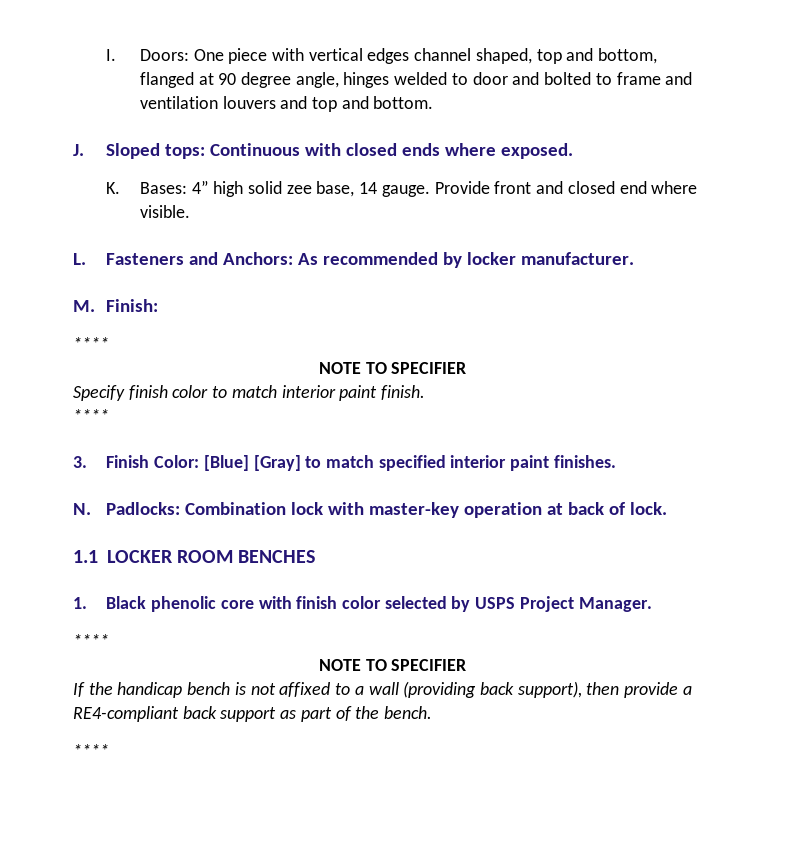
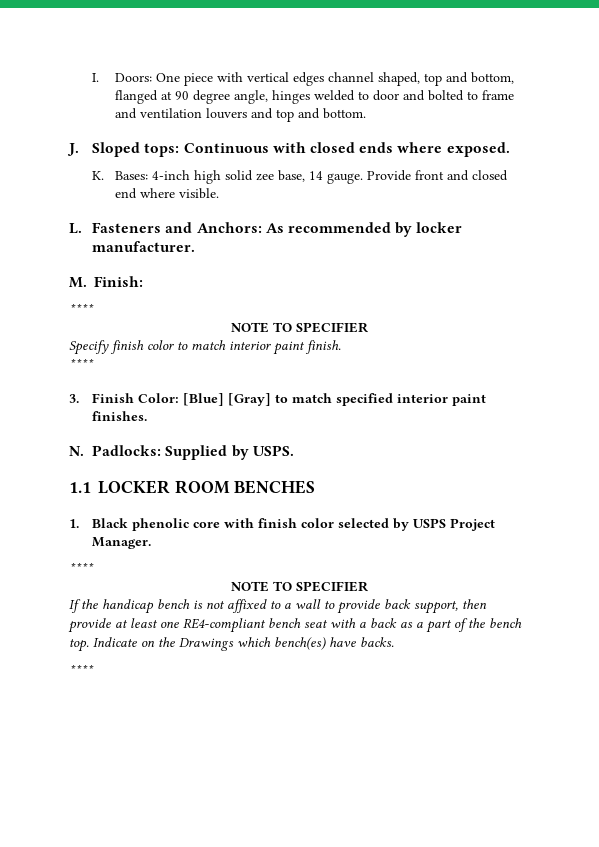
[191,180,209,194] 4” -> [152,170,191,180] 4-inch
[185,502,668,518] Combination lock with master-key operation at back of lock. -> [165,445,294,460] Supplied by USPS.
[403,681,692,698] [73,706,433,722] (providing back support), then provide a RE4-compliant back support as part of the bench. -> [324,599,487,614] [68,618,522,633] [69,637,394,652] to provide back support, then provide at least one RE4-compliant bench seat with a back as a part of the bench top. Indicate on the Drawings which bench(es) have backs.

